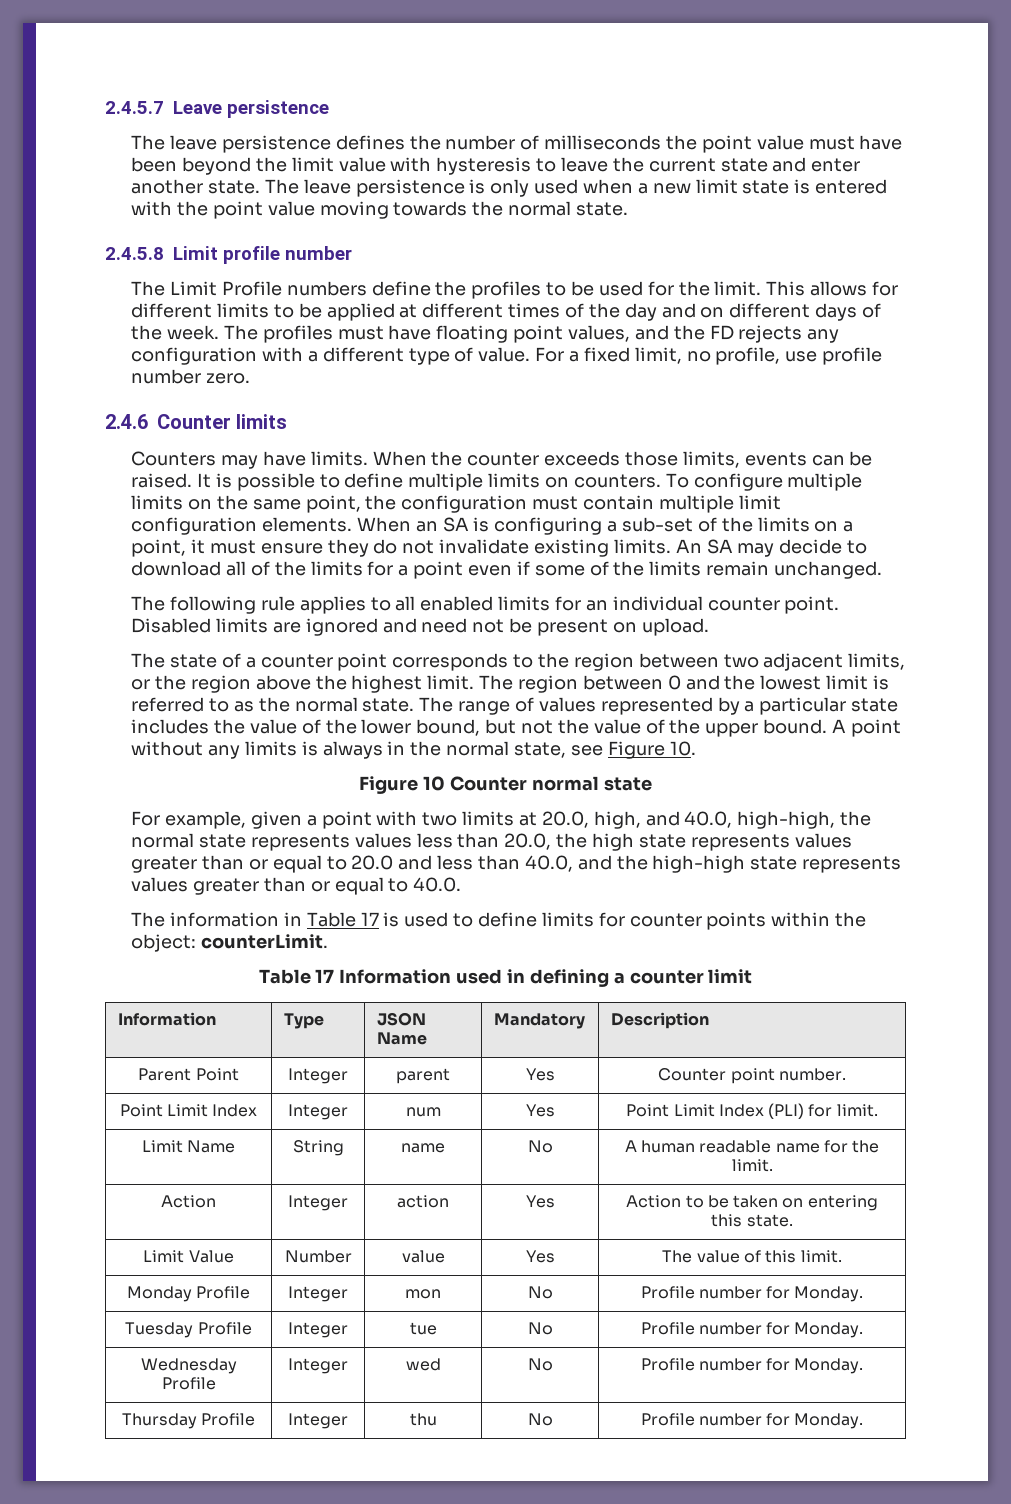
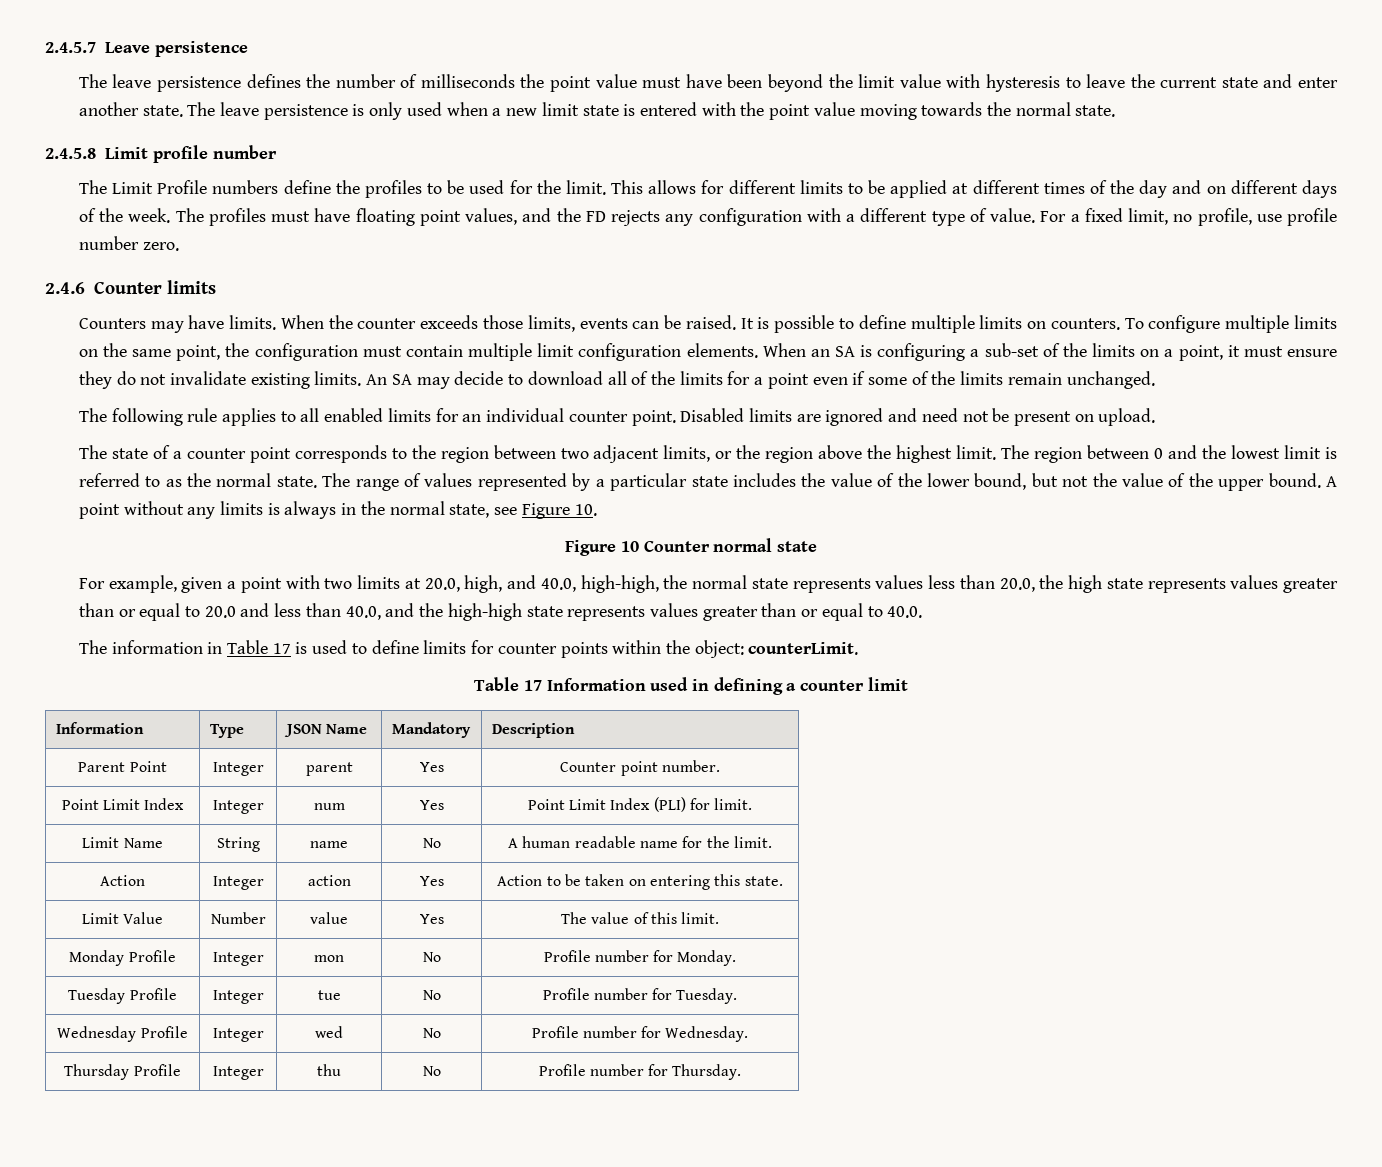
[794,1322,864,1338] Monday. -> [676,988,738,1004] Tuesday.
[794,1358,864,1374] Monday. -> [665,1026,749,1042] Wednesday.
[794,1413,864,1429] Monday. -> [672,1064,742,1080] Thursday.

